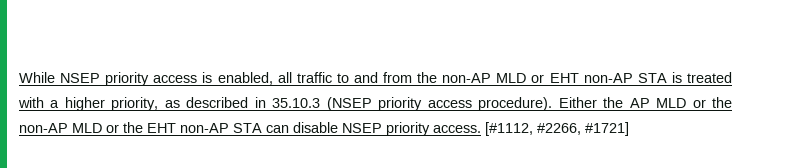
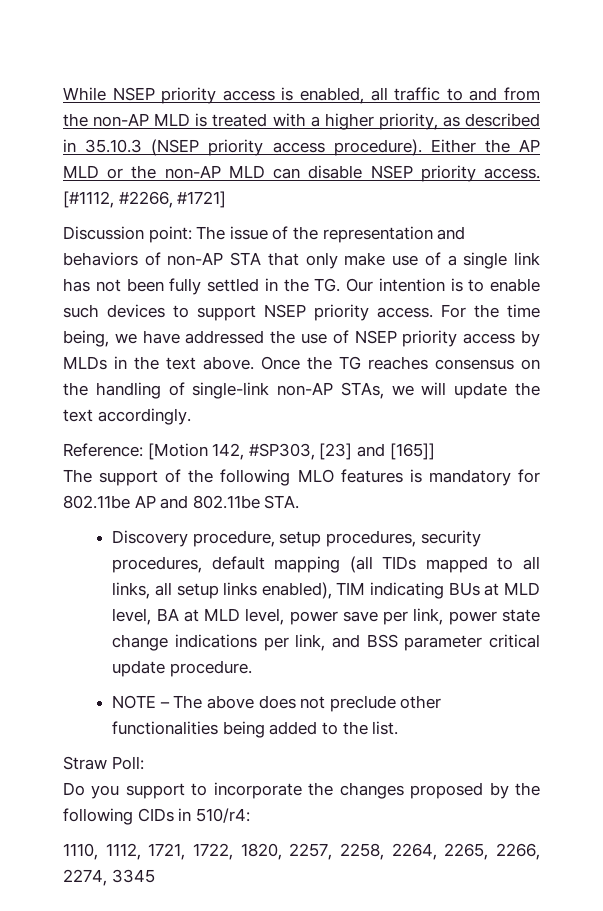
[531,73,667,83] or EHT non-AP STA -> (191, 119) none
[106,122,262,133] or the EHT non-AP STA -> (265, 171) none
(629, 129) none -> [63,226,466,243] [63,252,541,269] [63,278,540,295] [63,304,540,321] [63,330,540,347] [63,356,540,370] [63,382,540,399] [63,408,191,425] [63,443,435,460] [63,469,540,486] [63,495,300,509] [112,530,481,547] [112,556,540,573] [112,582,540,599] [112,608,540,625] [112,634,540,651] [112,660,252,677] [112,695,442,712] [112,721,399,738] [63,756,144,770] [63,782,541,799] [63,808,250,825] [63,843,540,860] [63,869,155,886] // Discussion point: The issue of the representation and behaviors of non-AP STA that only make use of a single link has not been fully settled in the TG. Our intention is to enable such devices to support NSEP priority access. For the time being, we have addressed the use of NSEP priority access by MLDs in the text above. Once the TG reaches consensus on the handling of single-link non-AP STAs, we will update the text accordingly. // Reference: [Motion 142, #SP303, [23] and [165]] // The support of the following MLO features is mandatory for 802.11be AP and 802.11be STA. // Discovery procedure, setup procedures, security procedures, default mapping (all TIDs mapped to all links, all setup links enabled), TIM indicating BUs at MLD level, BA at MLD level, power save per link, power state change indications per link, and BSS parameter critical update procedure. // NOTE – The above does not preclude other functionalities being added to the list. // Straw Poll: // Do you support to incorporate the changes proposed by the following CIDs in 510/r4: // 1110, 1112, 1721, 1722, 1820, 2257, 2258, 2264, 2265, 2266, 2274, 3345

